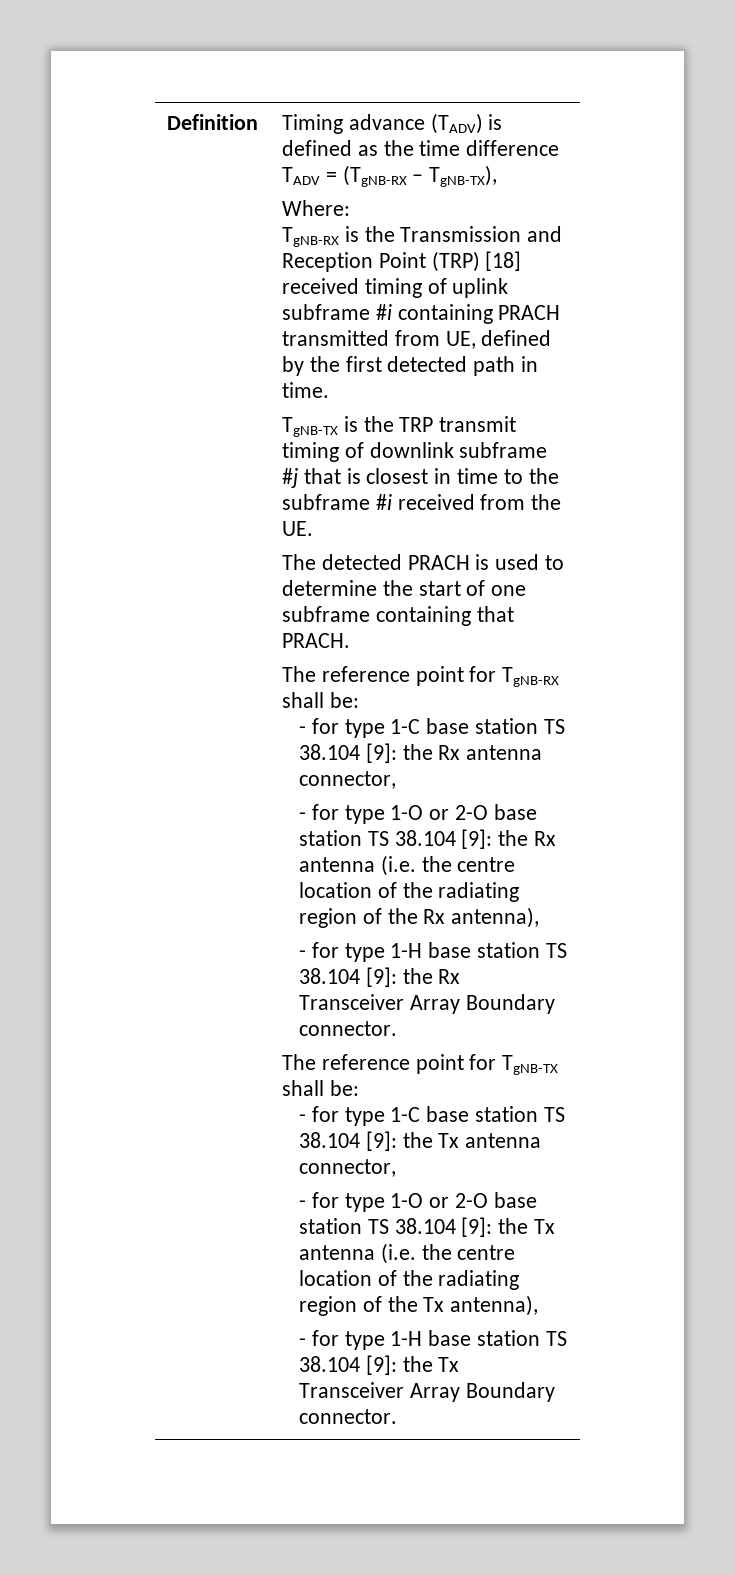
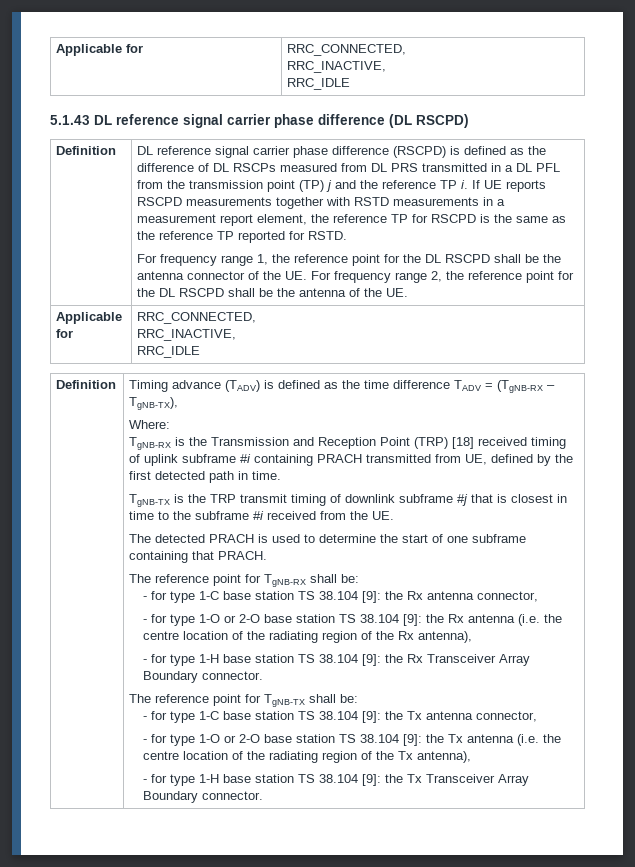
(166, 122) none -> [56,44,144,56] [287,44,407,56] [287,61,387,73] [287,78,351,90] [50,114,469,128] [56,146,117,155] [137,146,547,158] [137,163,561,172] [137,180,547,192] [137,197,506,209] [137,214,567,226] [137,231,348,243] [137,254,562,266] [137,271,575,283] [137,288,409,297] [56,312,123,324] [56,329,74,338] [137,312,257,324] [137,329,237,341] [137,346,201,358] Applicable for | RRC_CONNECTED, // RRC_INACTIVE, // RRC_IDLE // 5.1.43 DL reference signal carrier phase difference (DL RSCPD) // Definition | DL reference signal carrier phase difference (RSCPD) is defined as the difference of DL RSCPs measured from DL PRS transmitted in a DL PFL from the transmission point (TP) j and the reference TP i. If UE reports RSCPD measurements together with RSTD measurements in a measurement report element, the reference TP for RSCPD is the same as the reference TP reported for RSTD. // For frequency range 1, the reference point for the DL RSCPD shall be the antenna connector of the UE. For frequency range 2, the reference point for the DL RSCPD shall be the antenna of the UE. // Applicable for | RRC_CONNECTED, // RRC_INACTIVE, // RRC_IDLE //

